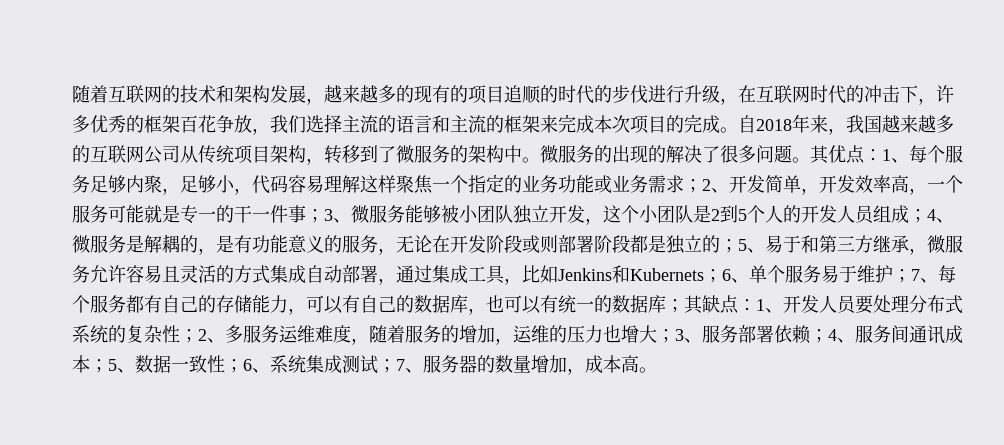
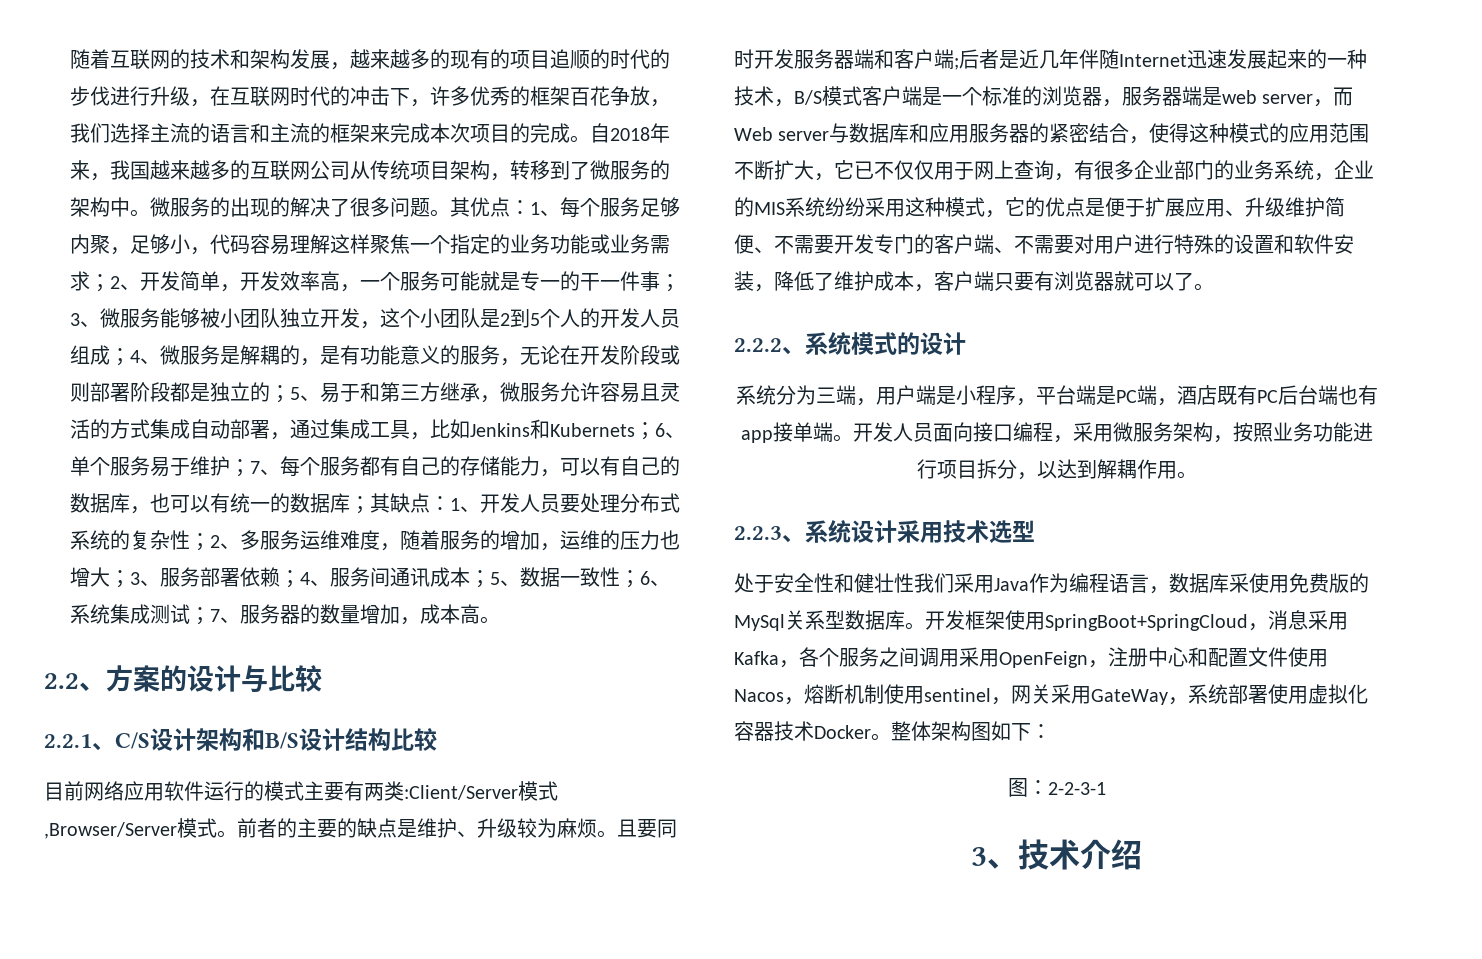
(657, 370) none -> [44,665,322,693] [44,728,437,751] [44,781,558,801] [44,818,677,839] [734,49,1367,70] [734,86,1354,107] [734,123,1370,144] [734,160,1374,181] [734,197,1345,218] [734,234,1354,254] [734,271,1214,292] [734,332,966,355] [735,385,1378,406] [740,422,1373,443] [916,459,1197,480] [734,520,1035,543] [734,573,1369,594] [734,610,1348,631] [734,647,1328,668] [734,684,1368,705] [734,721,1051,741] [1007,778,1106,797] [971,839,1142,870] // 2.2、方案的设计与比较 // 2.2.1、C/S设计架构和B/S设计结构比较 // 目前网络应用软件运行的模式主要有两类:Client/Server模式,Browser/Server模式。前者的主要的缺点是维护、升级较为麻烦。且要同时开发服务器端和客户端;后者是近几年伴随Internet迅速发展起来的一种技术，B/S模式客户端是一个标准的浏览器，服务器端是web server，而Web server与数据库和应用服务器的紧密结合，使得这种模式的应用范围不断扩大，它已不仅仅用于网上查询，有很多企业部门的业务系统，企业的MIS系统纷纷采用这种模式，它的优点是便于扩展应用、升级维护简便、不需要开发专门的客户端、不需要对用户进行特殊的设置和软件安装，降低了维护成本，客户端只要有浏览器就可以了。 // 2.2.2、系统模式的设计 // 系统分为三端，用户端是小程序，平台端是PC端，酒店既有PC后台端也有app接单端。开发人员面向接口编程，采用微服务架构，按照业务功能进行项目拆分，以达到解耦作用。 // 2.2.3、系统设计采用技术选型 // 处于安全性和健壮性我们采用Java作为编程语言，数据库采使用免费版的MySql关系型数据库。开发框架使用SpringBoot+SpringCloud，消息采用Kafka，各个服务之间调用采用OpenFeign，注册中心和配置文件使用Nacos，熔断机制使用sentinel，网关采用GateWay，系统部署使用虚拟化容器技术Docker。整体架构图如下： // 图：2-2-3-1 // 3、技术介绍

